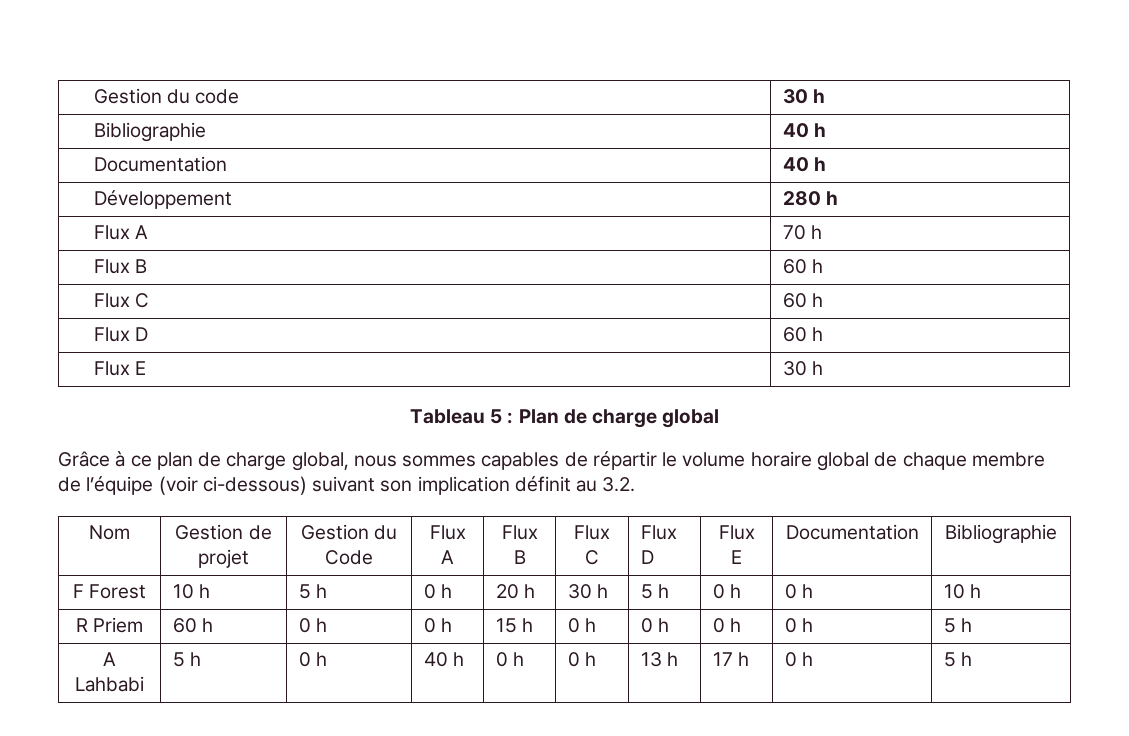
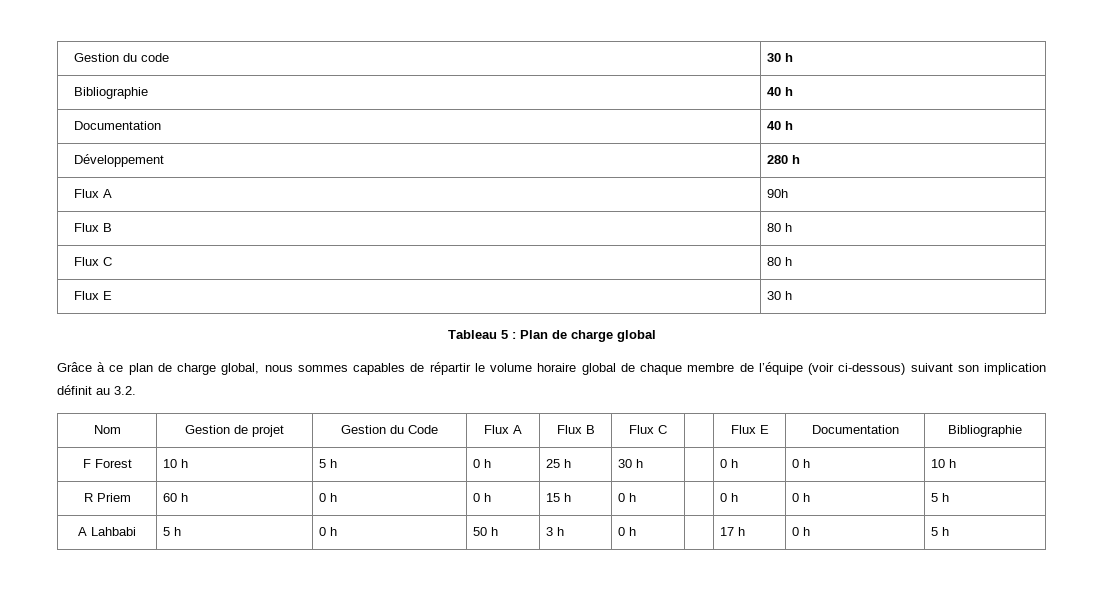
[782,225,822,240] [93,259,147,274] [782,259,807,274] 70 h // Flux B | 60 -> [767,189,789,198] [73,223,112,232] [767,223,782,232] 90h // Flux B | 80
[782,293,823,308] [93,327,148,342] [782,327,807,342] 60 h // Flux D | 60 -> [767,257,782,266] 80
[640,525,677,540] [640,550,654,564] Flux D -> (667, 429) none
[495,584,519,599] 20 -> [546,459,561,468] 25
[640,584,669,599] 5 h -> (644, 463) none
[640,618,669,633] 0 h -> (637, 497) none
[423,652,464,667] [495,652,524,667] [567,652,596,667] [640,652,678,667] 40 h | 0 h | 0 h | 13 h -> [473,527,499,536] [546,527,565,536] [618,527,637,536] 50 h | 3 h | 0 h |

